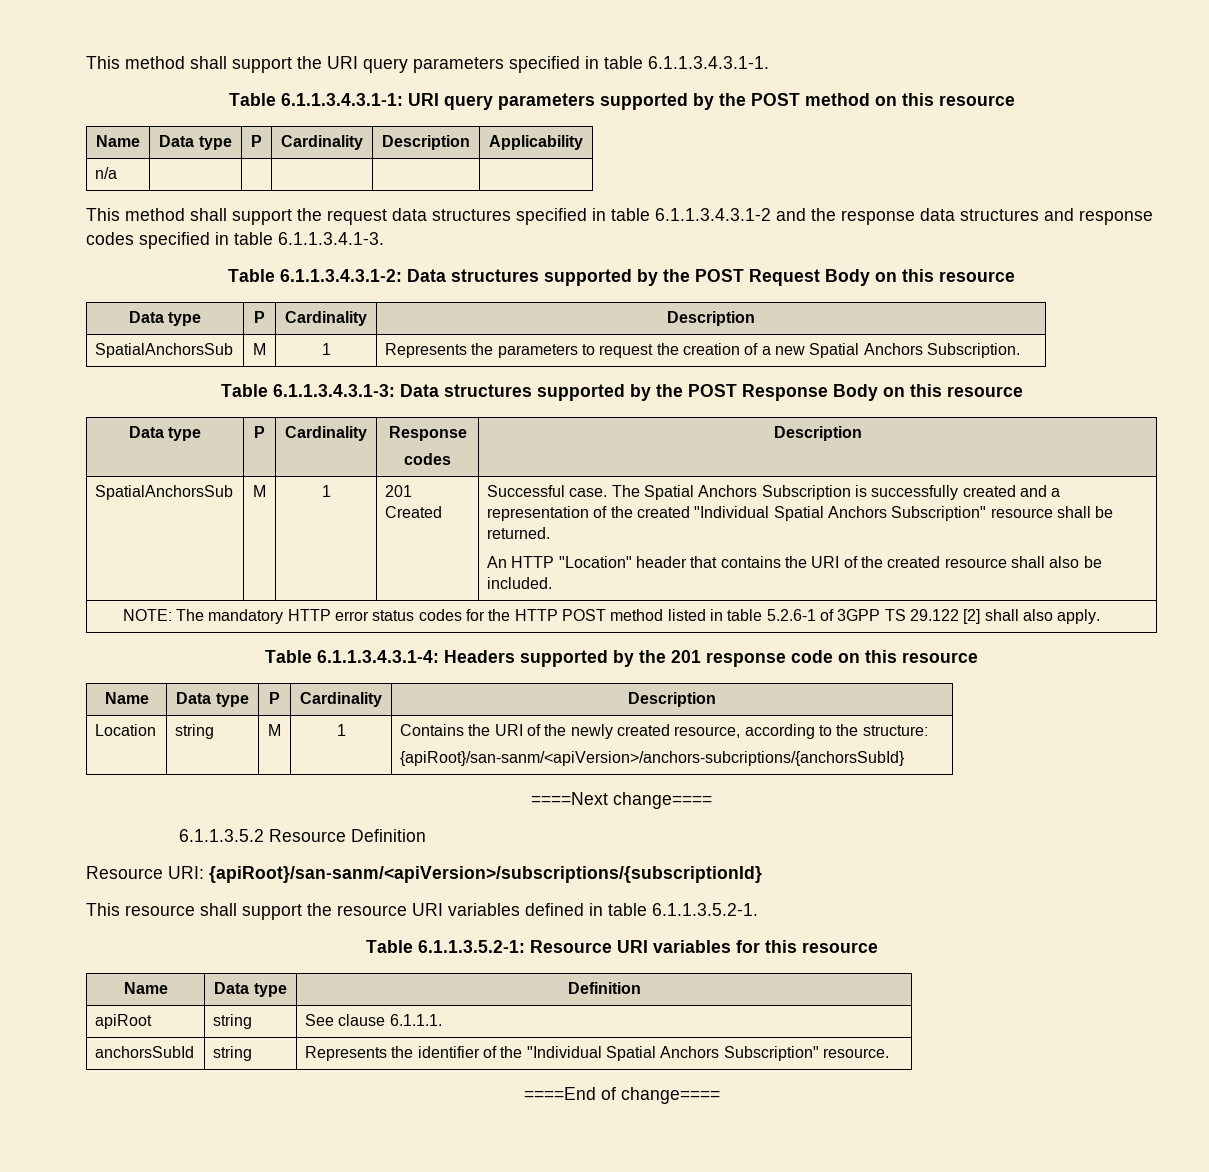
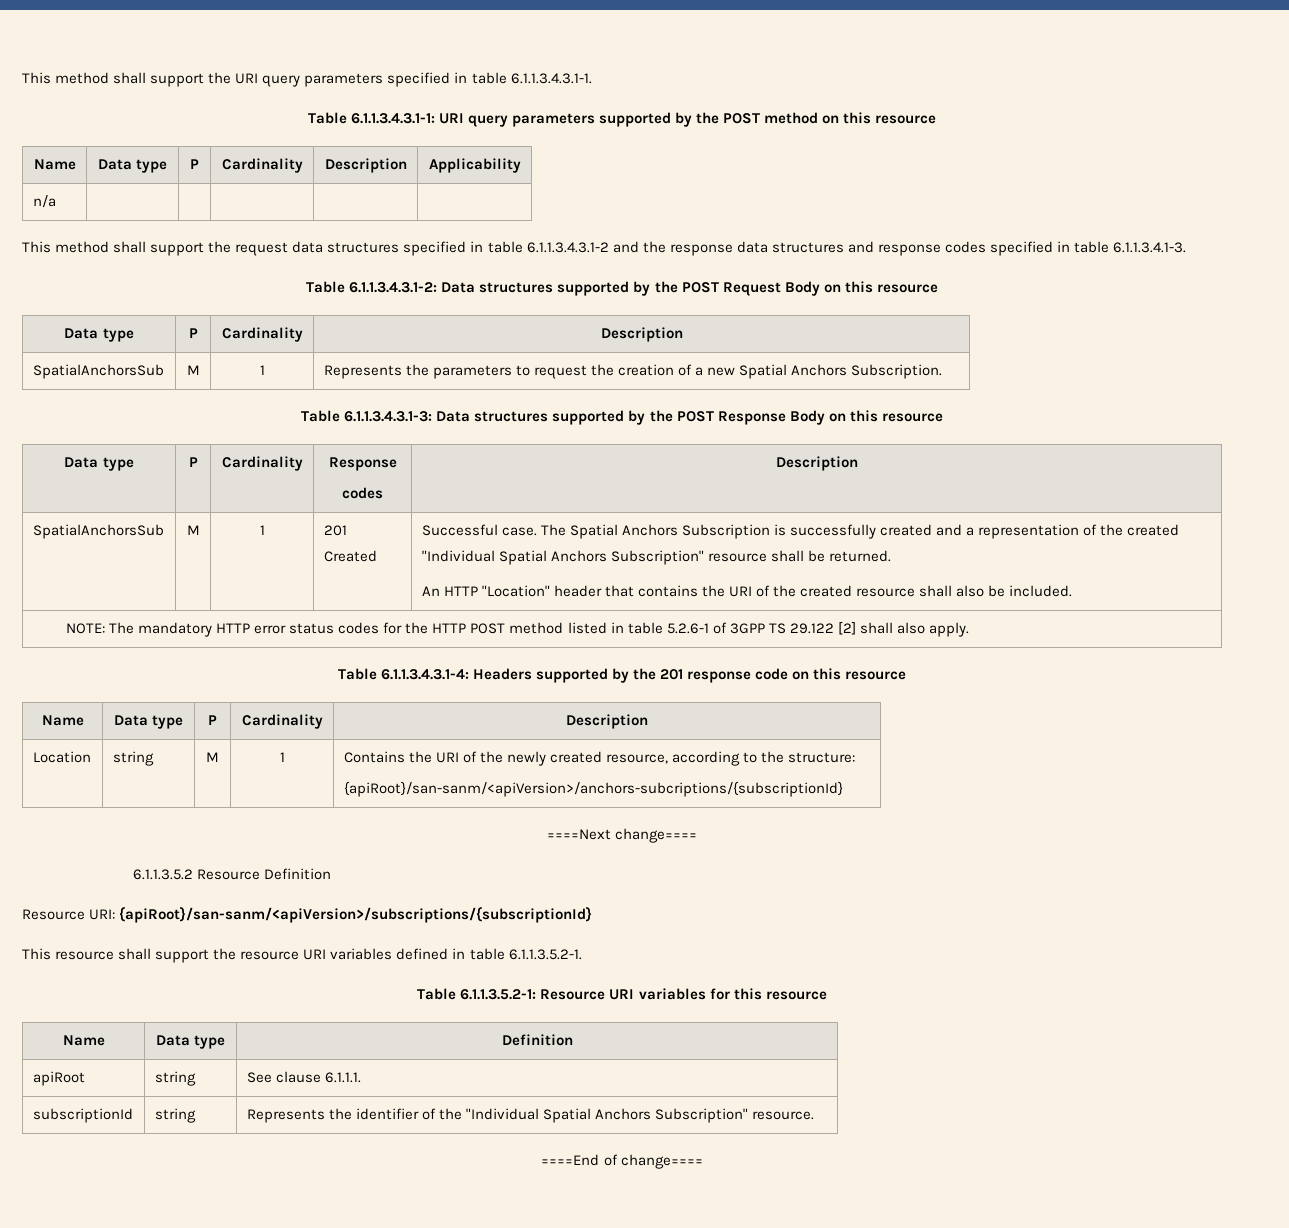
[400,751,906,766] {apiRoot}/san-sanm/<apiVersion>/anchors-subcriptions/{anchorsSubId} -> [343,781,843,797] {apiRoot}/san-sanm/<apiVersion>/anchors-subcriptions/{subscriptionId}
[95,1046,195,1058] anchorsSubId -> [32,1108,133,1123] subscriptionId

